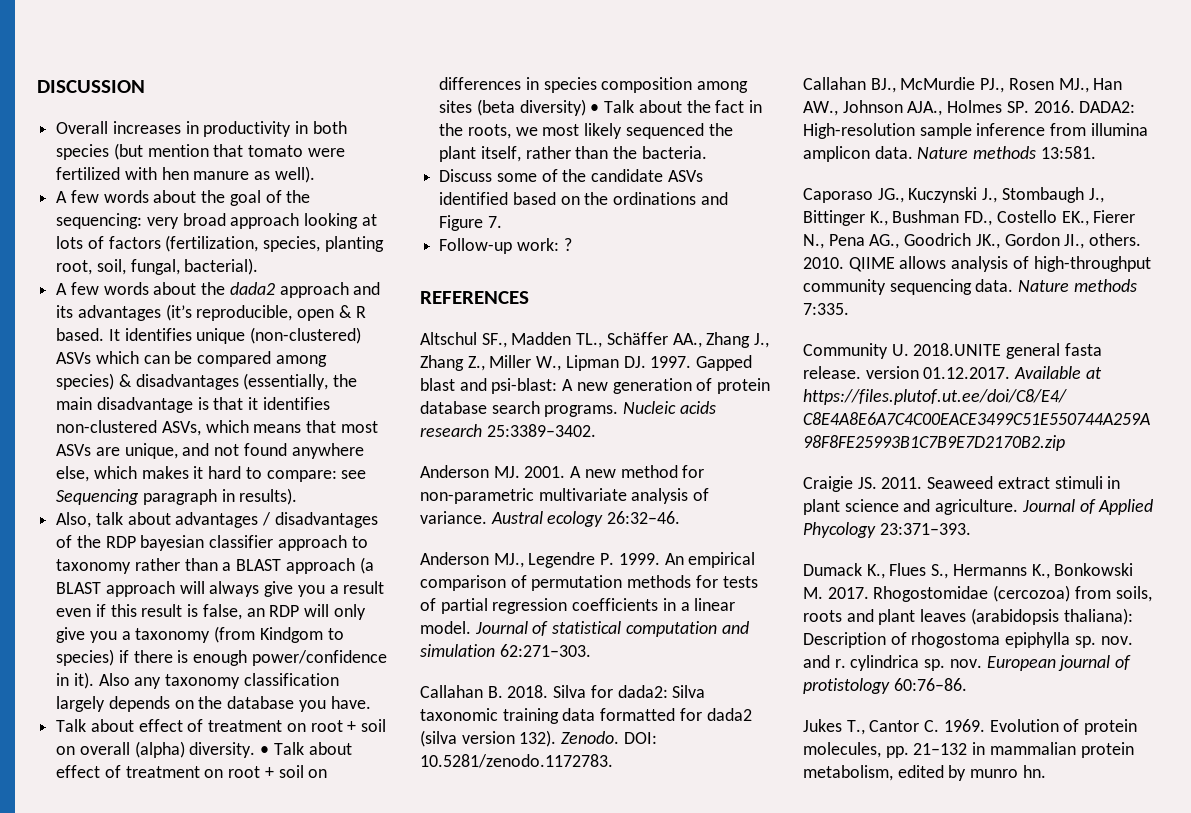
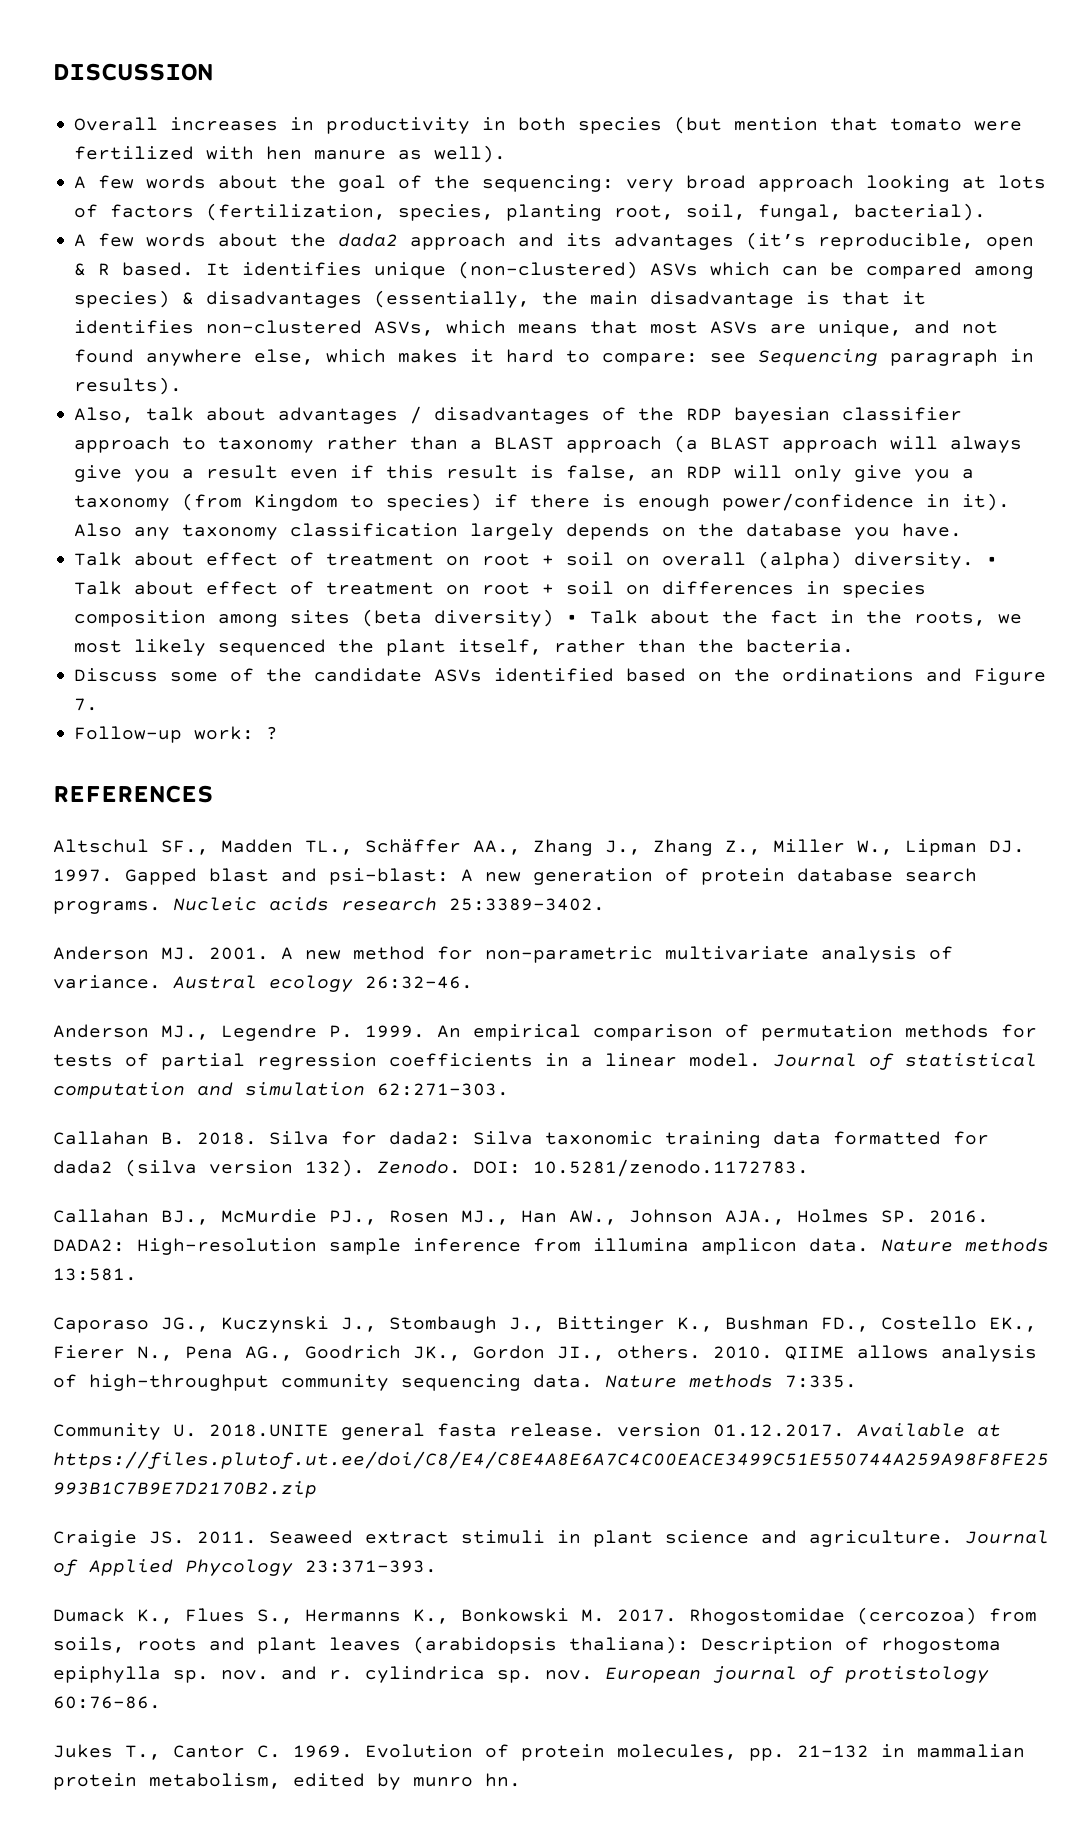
[259,627,323,643] Kindgom -> [254,494,339,511] Kingdom

